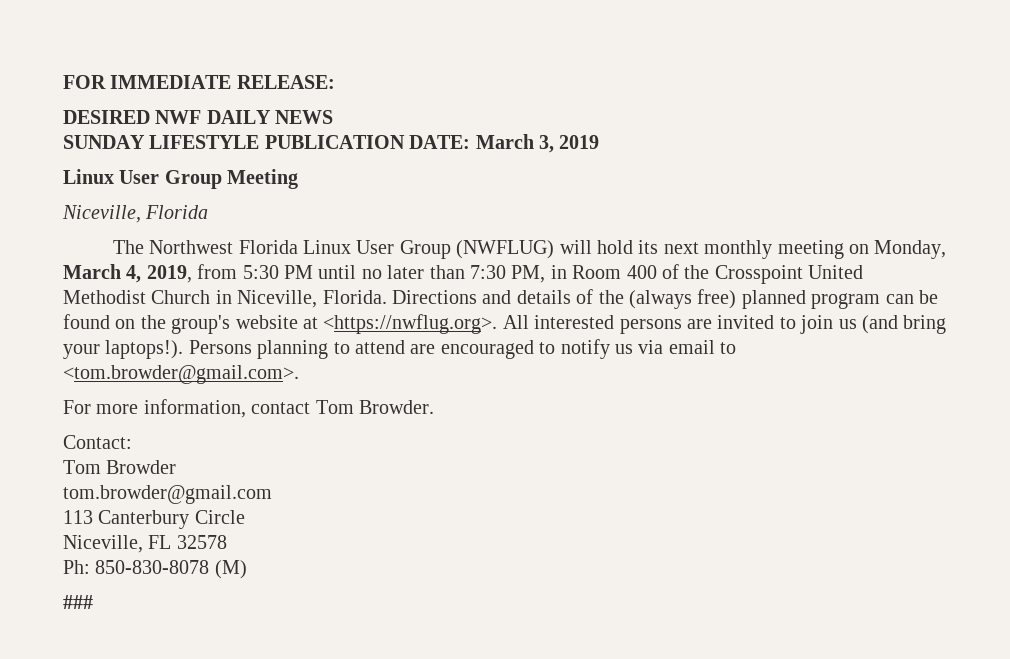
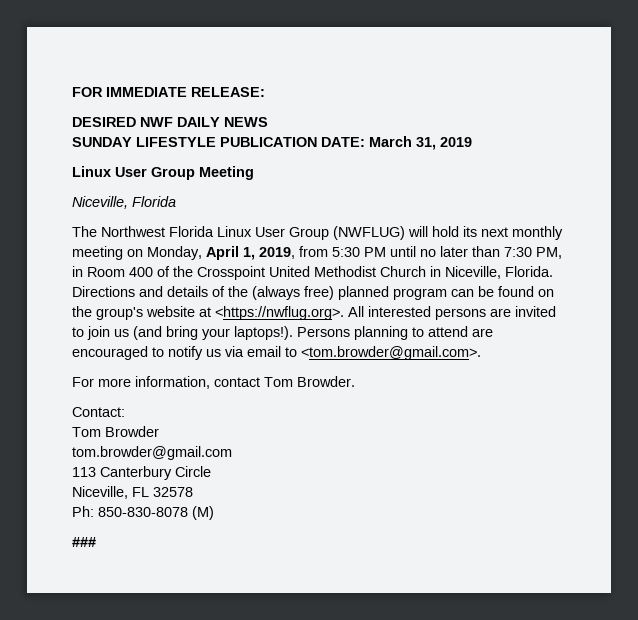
[539,135,554,153] 3, -> [416,137,436,150] 31,
[63,264,142,283] March 4, -> [206,246,255,260] April 1,

